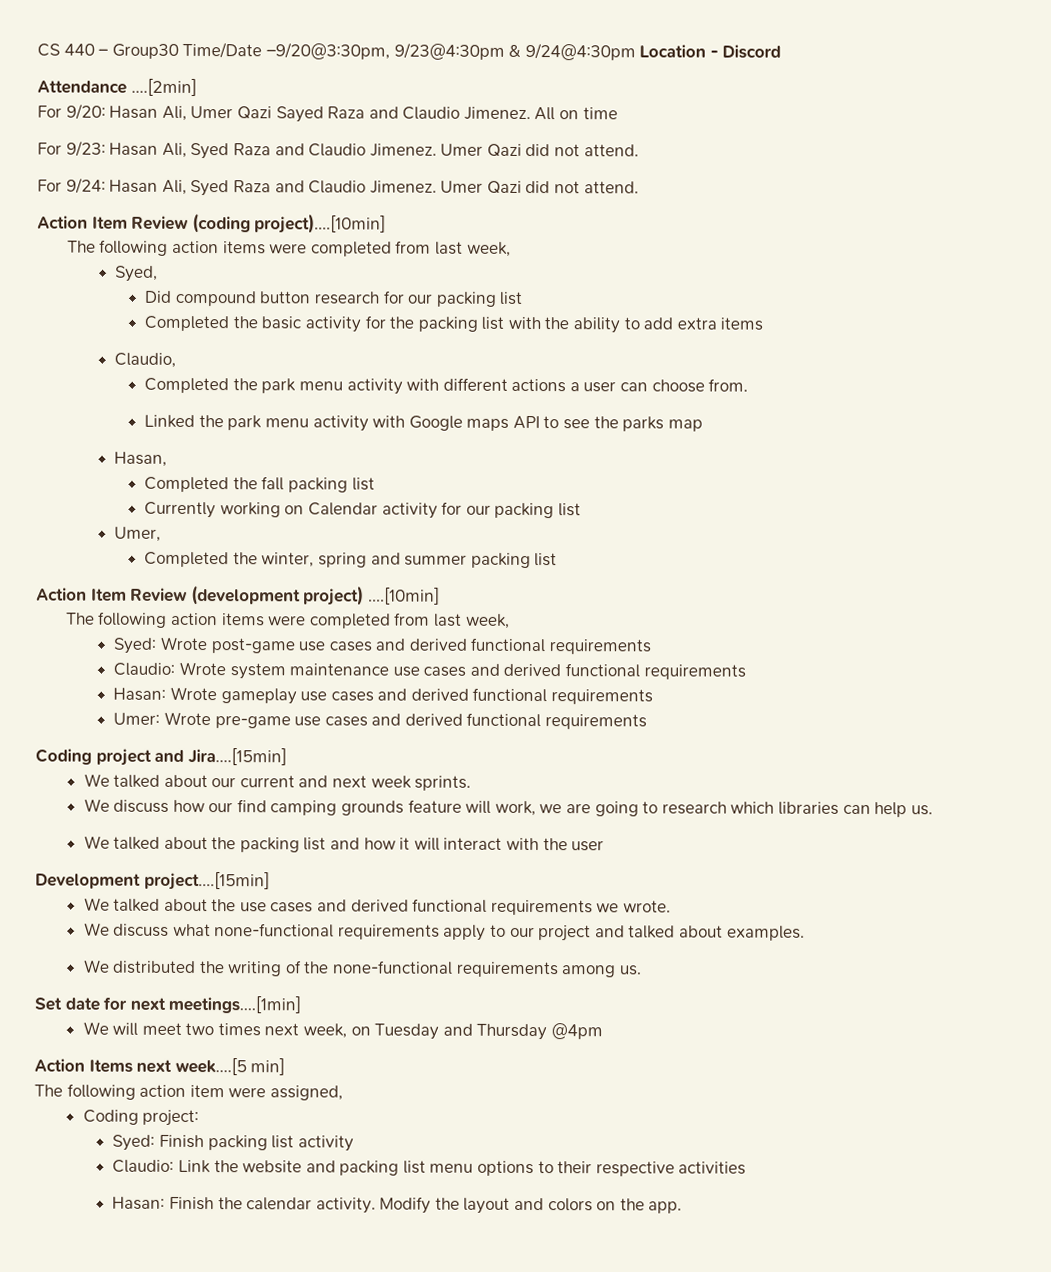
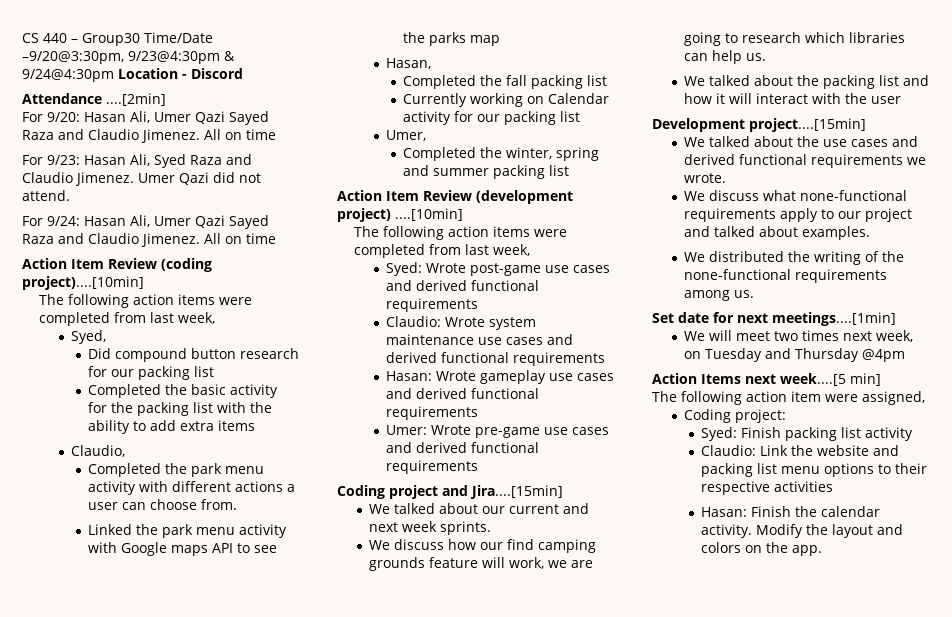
[190,180,639,197] Syed Raza and Claudio Jimenez. Umer Qazi did not attend. -> [154,215,269,229] [22,233,276,247] Umer Qazi Sayed Raza and Claudio Jimenez. All on time

